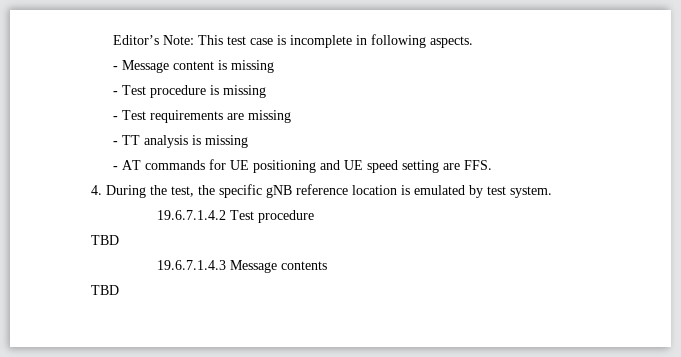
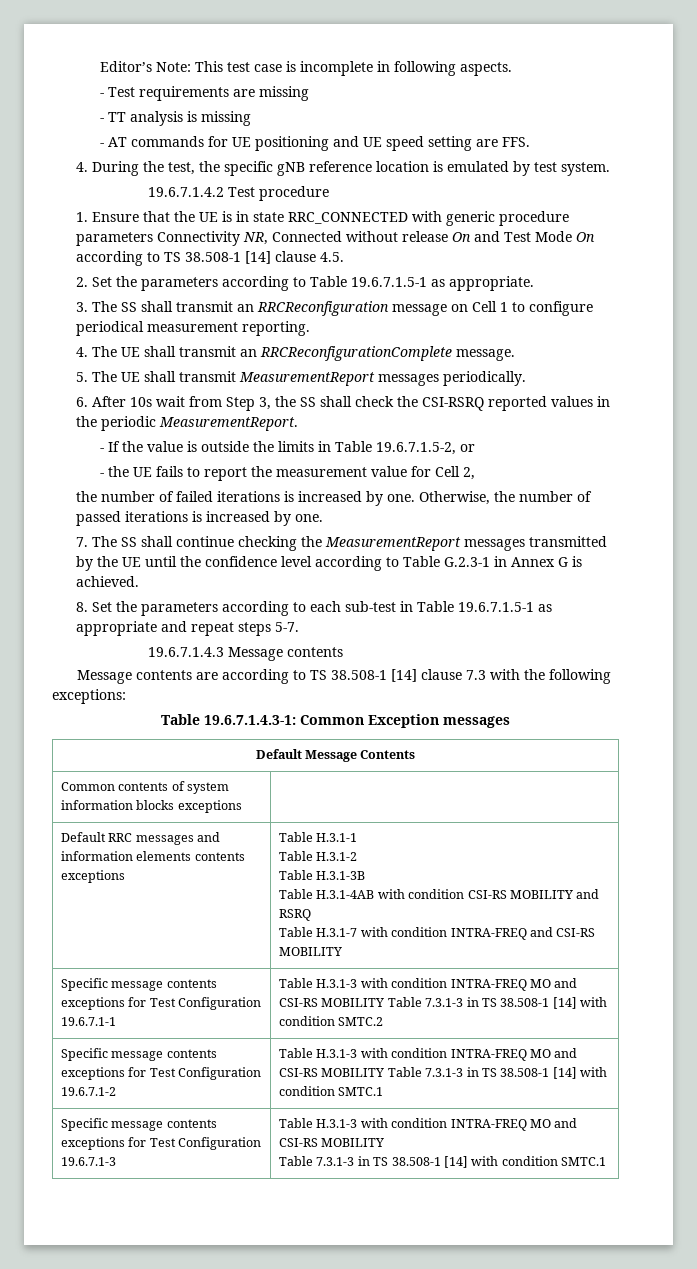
[113,60,275,73] [113,85,267,98] // - Message content is missing // - Test procedure is missing -> (512, 69) none
[91,235,120,245] [157,260,328,273] [91,285,120,295] TBD // 19.6.7.1.4.3 Message contents // TBD -> [75,211,569,226] [75,231,595,246] [75,251,344,266] [75,276,534,291] [75,301,593,316] [75,321,310,336] [75,346,515,361] [75,371,526,386] [75,396,610,411] [75,416,298,431] [99,441,475,455] [99,466,475,481] [75,491,592,506] [75,511,323,526] [75,536,607,551] [75,556,582,571] [75,576,139,587] [75,601,552,616] [75,621,299,636] [147,647,343,661] [76,669,611,684] [52,689,126,704] [161,714,510,728] [255,749,416,762] [61,781,230,794] [61,800,242,813] [61,832,221,845] [61,851,245,861] [61,870,126,883] [279,832,358,842] [279,851,358,861] [279,870,366,880] [279,889,600,899] [279,909,312,921] [279,927,596,940] [279,947,343,956] [61,978,217,991] [61,997,262,1010] [61,1017,117,1026] [279,978,578,991] [279,997,608,1009] [279,1016,384,1026] [61,1048,217,1061] [61,1067,262,1080] [61,1087,117,1096] [279,1048,578,1061] [279,1067,608,1079] [279,1086,384,1096] [61,1118,217,1131] [61,1137,262,1150] [61,1157,117,1166] [279,1118,578,1131] [279,1138,385,1147] [279,1156,607,1168] 1. Ensure that the UE is in state RRC_CONNECTED with generic procedure parameters Connectivity NR, Connected without release On and Test Mode On according to TS 38.508-1 [14] clause 4.5. // 2. Set the parameters according to Table 19.6.7.1.5-1 as appropriate. // 3. The SS shall transmit an RRCReconfiguration message on Cell 1 to configure periodical measurement reporting. // 4. The UE shall transmit an RRCReconfigurationComplete message. // 5. The UE shall transmit MeasurementReport messages periodically. // 6. After 10s wait from Step 3, the SS shall check the CSI-RSRQ reported values in the periodic MeasurementReport. // - If the value is outside the limits in Table 19.6.7.1.5-2, or // - the UE fails to report the measurement value for Cell 2, // the number of failed iterations is increased by one. Otherwise, the number of passed iterations is increased by one. // 7. The SS shall continue checking the MeasurementReport messages transmitted by the UE until the confidence level according to Table G.2.3-1 in Annex G is achieved. // 8. Set the parameters according to each sub-test in Table 19.6.7.1.5-1 as appropriate and repeat steps 5-7. // 19.6.7.1.4.3 Message contents // Message contents are according to TS 38.508-1 [14] clause 7.3 with the following exceptions: // Table 19.6.7.1.4.3-1: Common Exception messages // Default Message Contents // Common contents of system information blocks exceptions | // Default RRC messages and information elements contents exceptions | Table H.3.1-1 // Table H.3.1-2 // Table H.3.1-3B // Table H.3.1-4AB with condition CSI-RS MOBILITY and RSRQ // Table H.3.1-7 with condition INTRA-FREQ and CSI-RS MOBILITY // Specific message contents exceptions for Test Configuration 19.6.7.1-1 | Table H.3.1-3 with condition INTRA-FREQ MO and CSI-RS MOBILITY Table 7.3.1-3 in TS 38.508-1 [14] with condition SMTC.2 // Specific message contents exceptions for Test Configuration 19.6.7.1-2 | Table H.3.1-3 with condition INTRA-FREQ MO and CSI-RS MOBILITY Table 7.3.1-3 in TS 38.508-1 [14] with condition SMTC.1 // Specific message contents exceptions for Test Configuration 19.6.7.1-3 | Table H.3.1-3 with condition INTRA-FREQ MO and CSI-RS MOBILITY // Table 7.3.1-3 in TS 38.508-1 [14] with condition SMTC.1

